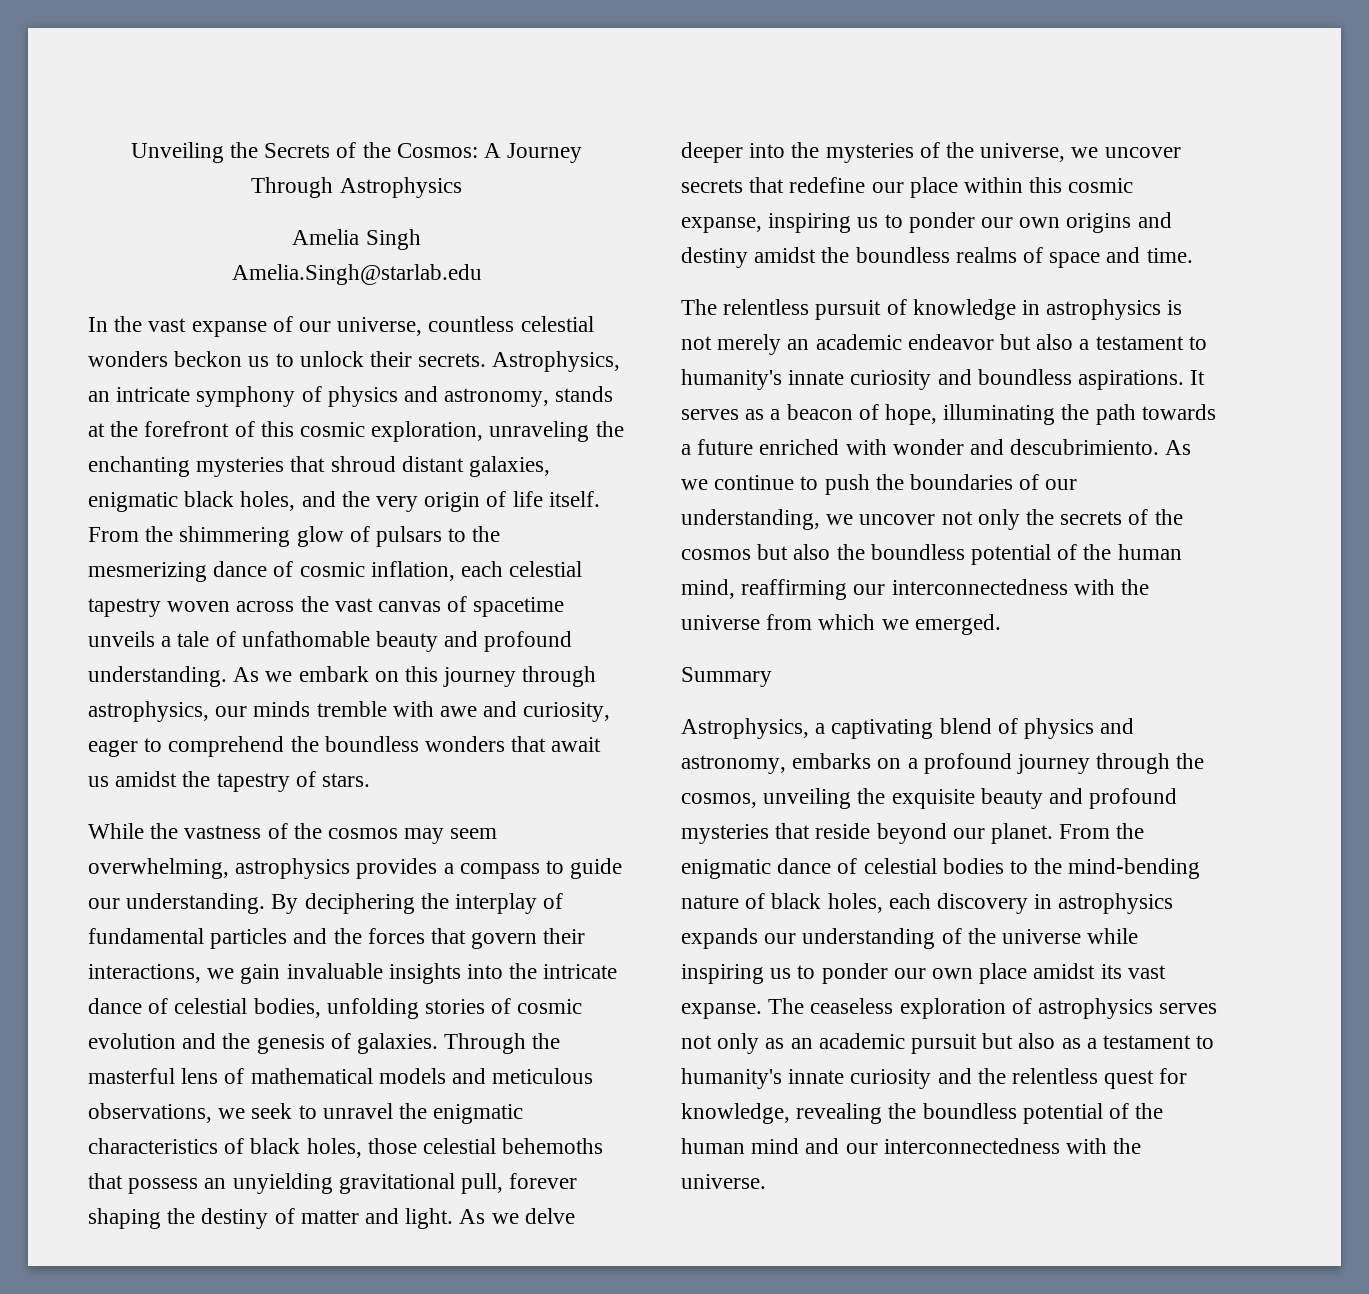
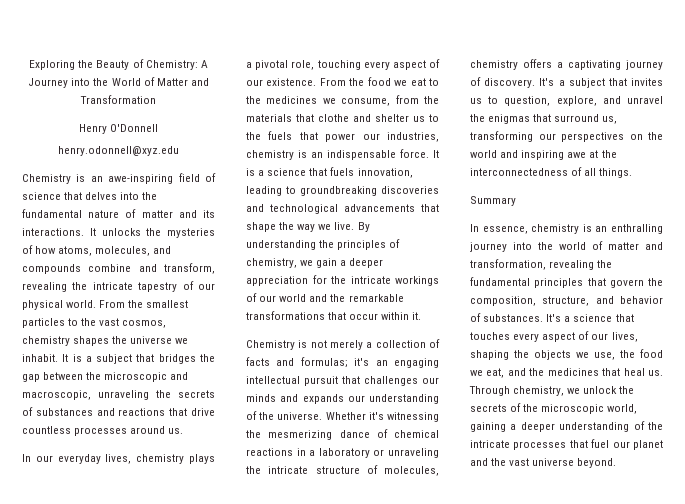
[130,142,583,163] [251,177,462,198] [292,229,421,250] [231,264,482,285] [88,316,594,337] [88,351,621,372] [88,386,614,407] [88,421,624,442] [88,456,551,477] [88,491,600,512] [88,526,501,547] [88,561,583,582] [88,596,565,617] [88,631,573,652] [88,666,597,687] [88,701,611,722] [88,736,602,757] [88,771,371,792] [88,823,498,844] [88,858,623,879] [88,893,564,914] [88,928,586,949] [88,963,618,984] [88,998,583,1019] [88,1033,561,1054] [88,1068,594,1084] [88,1103,524,1124] [88,1138,604,1158] [88,1173,578,1194] [88,1208,575,1229] [681,142,1181,163] [681,177,1134,198] [681,212,1172,233] [681,247,1193,268] [681,299,1183,320] [681,334,1207,355] [681,369,1206,390] [681,404,1216,425] [681,439,1192,455] [681,474,1078,495] [681,509,1183,530] [681,544,1182,565] [681,579,1150,600] [681,614,1001,635] [681,667,772,687] [681,718,1135,739] [681,753,1205,774] [681,788,1178,809] [681,823,1145,844] [681,858,1201,879] [681,893,1174,914] Unveiling the Secrets of the Cosmos: A Journey Through Astrophysics // Amelia Singh // Amelia.Singh@starlab.edu // In the vast expanse of our universe, countless celestial wonders beckon us to unlock their secrets. Astrophysics, an intricate symphony of physics and astronomy, stands at the forefront of this cosmic exploration, unraveling the enchanting mysteries that shroud distant galaxies, enigmatic black holes, and the very origin of life itself. From the shimmering glow of pulsars to the mesmerizing dance of cosmic inflation, each celestial tapestry woven across the vast canvas of spacetime unveils a tale of unfathomable beauty and profound understanding. As we embark on this journey through astrophysics, our minds tremble with awe and curiosity, eager to comprehend the boundless wonders that await us amidst the tapestry of stars. // While the vastness of the cosmos may seem overwhelming, astrophysics provides a compass to guide our understanding. By deciphering the interplay of fundamental particles and the forces that govern their interactions, we gain invaluable insights into the intricate dance of celestial bodies, unfolding stories of cosmic evolution and the genesis of galaxies. Through the masterful lens of mathematical models and meticulous observations, we seek to unravel the enigmatic characteristics of black holes, those celestial behemoths that possess an unyielding gravitational pull, forever shaping the destiny of matter and light. As we delve deeper into the mysteries of the universe, we uncover secrets that redefine our place within this cosmic expanse, inspiring us to ponder our own origins and destiny amidst the boundless realms of space and time. // The relentless pursuit of knowledge in astrophysics is not merely an academic endeavor but also a testament to humanity's innate curiosity and boundless aspirations. It serves as a beacon of hope, illuminating the path towards a future enriched with wonder and descubrimiento. As we continue to push the boundaries of our understanding, we uncover not only the secrets of the cosmos but also the boundless potential of the human mind, reaffirming our interconnectedness with the universe from which we emerged. // Summary // Astrophysics, a captivating blend of physics and astronomy, embarks on a profound journey through the cosmos, unveiling the exquisite beauty and profound mysteries that reside beyond our planet. From the enigmatic dance of celestial bodies to the mind-bending nature of black holes, each discovery in astrophysics -> [29,59,208,70] [28,77,209,88] [80,95,156,104] [78,124,159,134] [58,146,179,156] [22,173,216,184] [22,192,158,200] [22,209,215,218] [22,228,215,238] [22,245,172,256] [22,263,215,274] [22,281,216,292] [22,300,189,310] [22,318,167,328] [22,336,189,346] [22,354,215,364] [22,372,189,382] [22,390,215,400] [22,407,215,416] [22,426,184,436] [22,454,215,464] [246,59,440,70] [246,77,439,86] [246,95,439,106] [246,114,439,122] [246,131,439,142] [246,149,439,160] [246,167,413,178] [246,186,439,196] [246,204,439,214] [246,222,370,232] [246,239,401,250] [246,258,384,268] [246,275,439,286] [246,293,404,302] [246,311,422,320] [246,339,440,350] [246,357,439,368] [246,376,439,386] [246,394,299,402] Exploring the Beauty of Chemistry: A Journey into the World of Matter and Transformation // Henry O'Donnell // henry.odonnell@xyz.edu // Chemistry is an awe-inspiring field of science that delves into the fundamental nature of matter and its interactions. It unlocks the mysteries of how atoms, molecules, and compounds combine and transform, revealing the intricate tapestry of our physical world. From the smallest particles to the vast cosmos, chemistry shapes the universe we inhabit. It is a subject that bridges the gap between the microscopic and macroscopic, unraveling the secrets of substances and reactions that drive countless processes around us. // In our everyday lives, chemistry plays a pivotal role, touching every aspect of our existence. From the food we eat to the medicines we consume, from the materials that clothe and shelter us to the fuels that power our industries, chemistry is an indispensable force. It is a science that fuels innovation, leading to groundbreaking discoveries and technological advancements that shape the way we live. By understanding the principles of chemistry, we gain a deeper appreciation for the intricate workings of our world and the remarkable transformations that occur within it. // Chemistry is not merely a collection of facts and formulas; it's an engaging intellectual pursuit that challenges our minds and
[1002,928,1139,944] [681,963,1166,984] [681,998,1218,1019] [681,1033,1215,1054] [681,1068,1188,1089] [681,1103,1164,1124] [681,1138,1142,1154] [681,1174,766,1189] universe while inspiring us to ponder our own place amidst its vast expanse. The ceaseless exploration of astrophysics serves not only as an academic pursuit but also as a testament to humanity's innate curiosity and the relentless quest for knowledge, revealing the boundless potential of the human mind and our interconnectedness with the universe. -> [277,412,439,422] [246,429,439,440] [246,448,439,458] [246,465,439,476] [470,59,663,70] [470,77,663,88] [470,96,663,106] [470,114,618,124] [470,131,663,142] [470,150,617,160] [470,167,633,178] [470,196,516,206] [470,224,663,234] [470,241,663,252] [470,259,613,270] [470,277,663,288] [470,296,663,306] [470,313,634,322] [470,331,638,342] [470,349,663,360] [470,368,663,378] [469,386,635,396] [470,403,638,414] [470,421,663,432] [470,439,663,450] [470,458,617,468] universe. Whether it's witnessing the mesmerizing dance of chemical reactions in a laboratory or unraveling the intricate structure of molecules, chemistry offers a captivating journey of discovery. It's a subject that invites us to question, explore, and unravel the enigmas that surround us, transforming our perspectives on the world and inspiring awe at the interconnectedness of all things. // Summary // In essence, chemistry is an enthralling journey into the world of matter and transformation, revealing the fundamental principles that govern the composition, structure, and behavior of substances. It's a science that touches every aspect of our lives, shaping the objects we use, the food we eat, and the medicines that heal us. Through chemistry, we unlock the secrets of the microscopic world, gaining a deeper understanding of the intricate processes that fuel our planet and the vast universe beyond.

